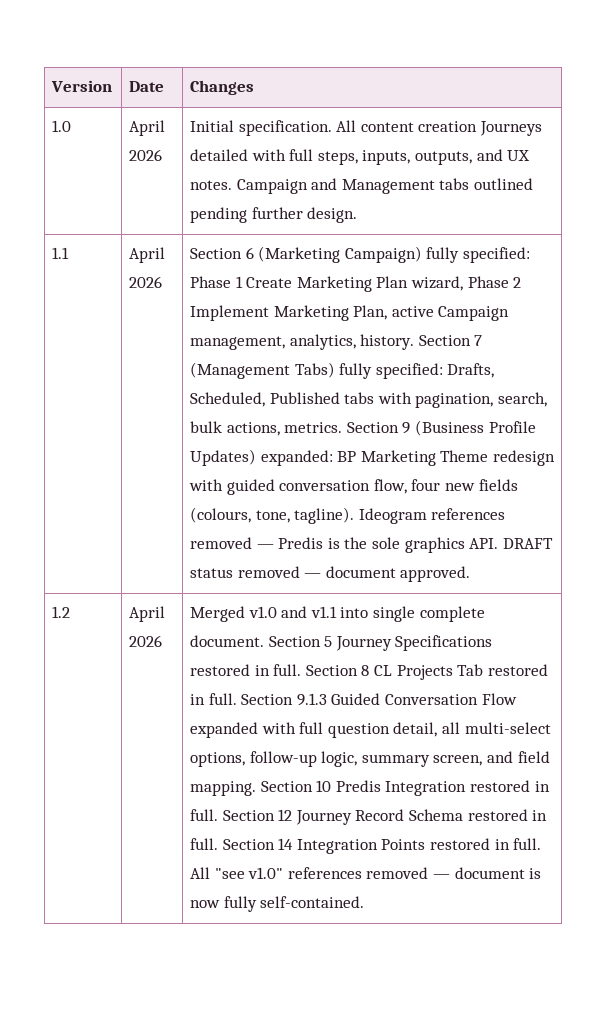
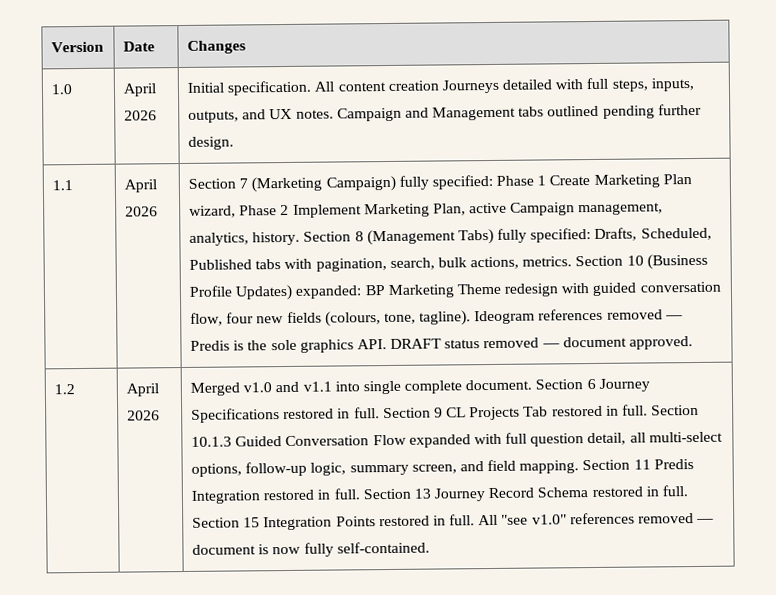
[245,247,254,259] 6 -> [239,178,249,189] 7
[474,335,483,346] 7 -> [354,231,364,242] 8
[402,422,411,434] 9 -> [626,255,644,266] 10
[324,636,333,647] 5 -> [586,378,596,390] 6
[361,665,370,676] 8 -> [433,407,443,418] 9
[296,693,327,706] 9.1.3 -> [190,436,232,447] 10.1.3
[316,780,332,792] 10 -> [633,459,651,470] 11
[278,809,293,821] 12 -> [413,488,431,499] 13
[278,838,294,850] 14 -> [243,517,261,528] 15

